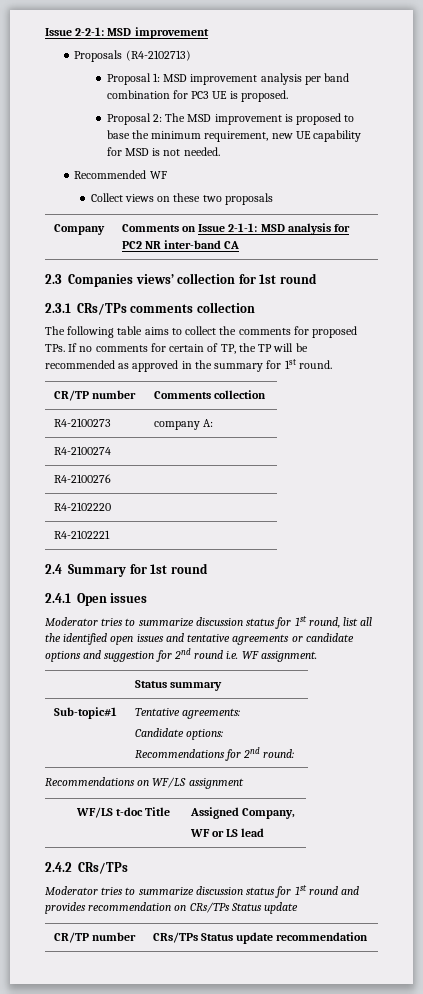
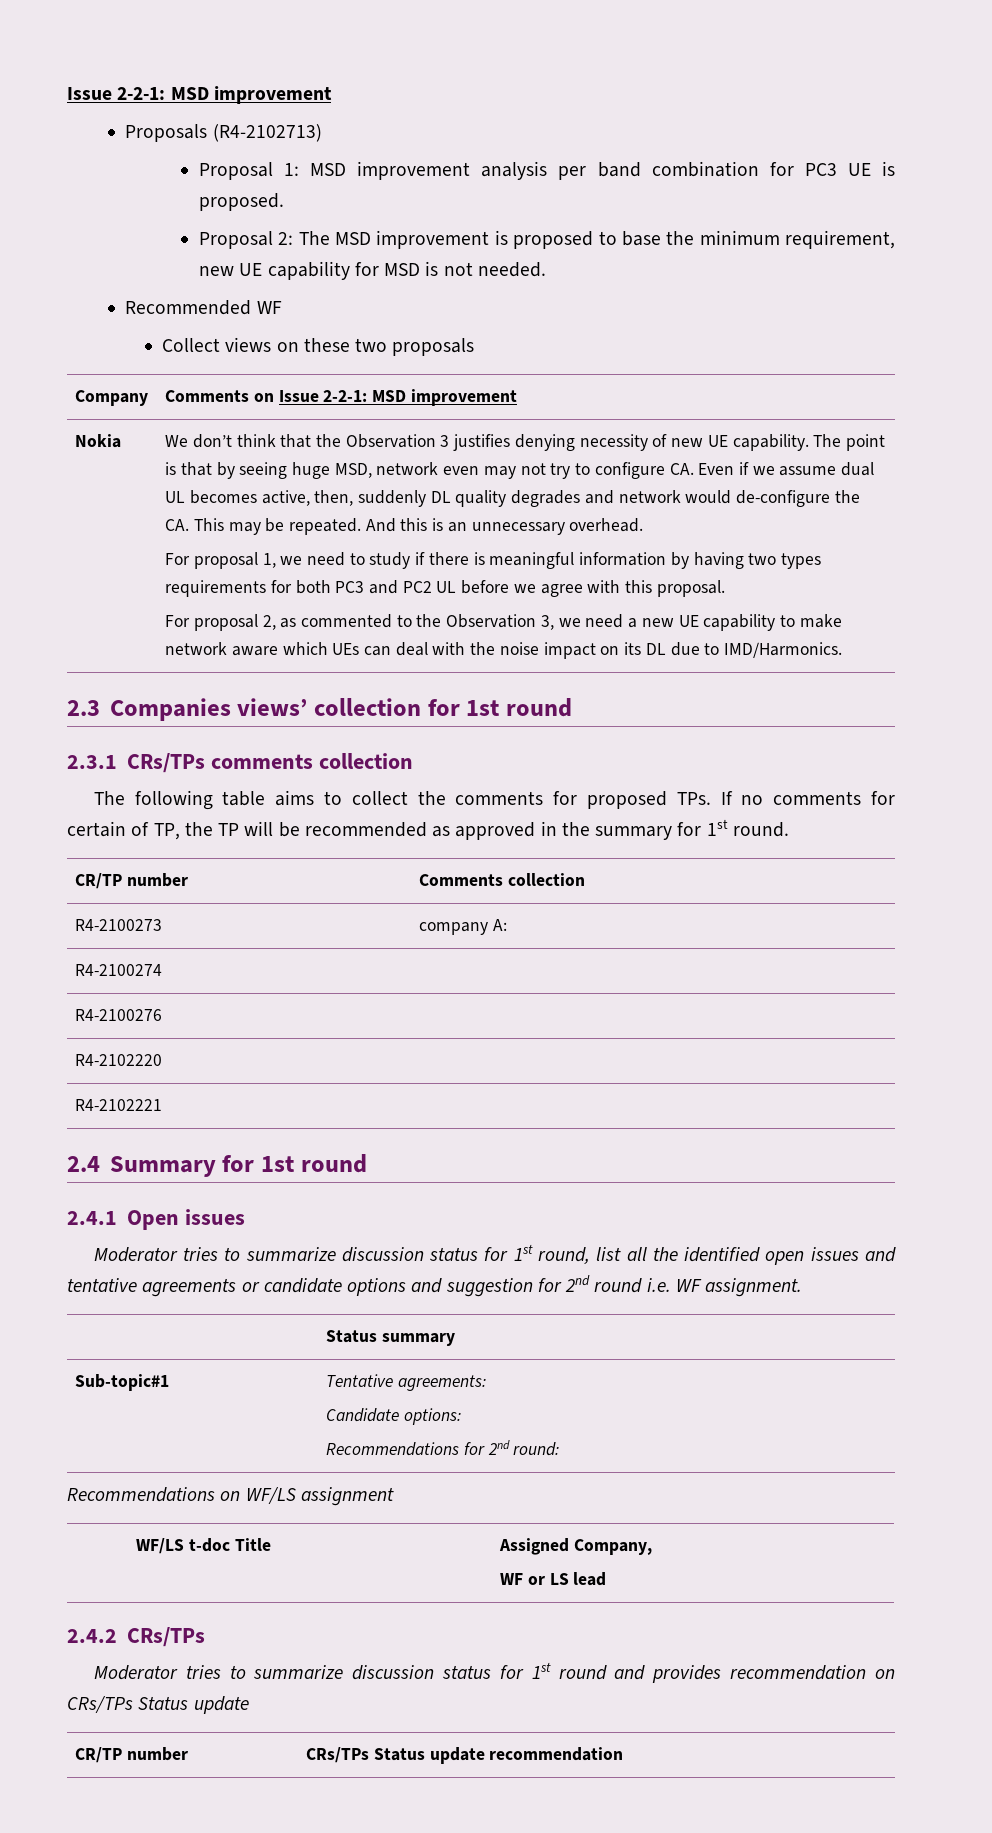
[228,223,351,235] [121,240,240,249] 2-1-1: MSD analysis for PC2 NR inter-band CA -> [323,389,517,406] [75,434,122,448] [165,434,885,451] [165,462,875,479] [165,490,860,507] [165,518,644,535] [165,552,821,569] [165,580,725,597] [165,614,842,631] [165,642,842,659] 2-2-1: MSD improvement // Nokia | We don’t think that the Observation 3 justifies denying necessity of new UE capability. The point is that by seeing huge MSD, network even may not try to configure CA. Even if we assume dual UL becomes active, then, suddenly DL quality degrades and network would de-configure the CA. This may be repeated. And this is an unnecessary overhead. // For proposal 1, we need to study if there is meaningful information by having two types requirements for both PC3 and PC2 UL before we agree with this proposal. // For proposal 2, as commented to the Observation 3, we need a new UE capability to make network aware which UEs can deal with the noise impact on its DL due to IMD/Harmonics.

